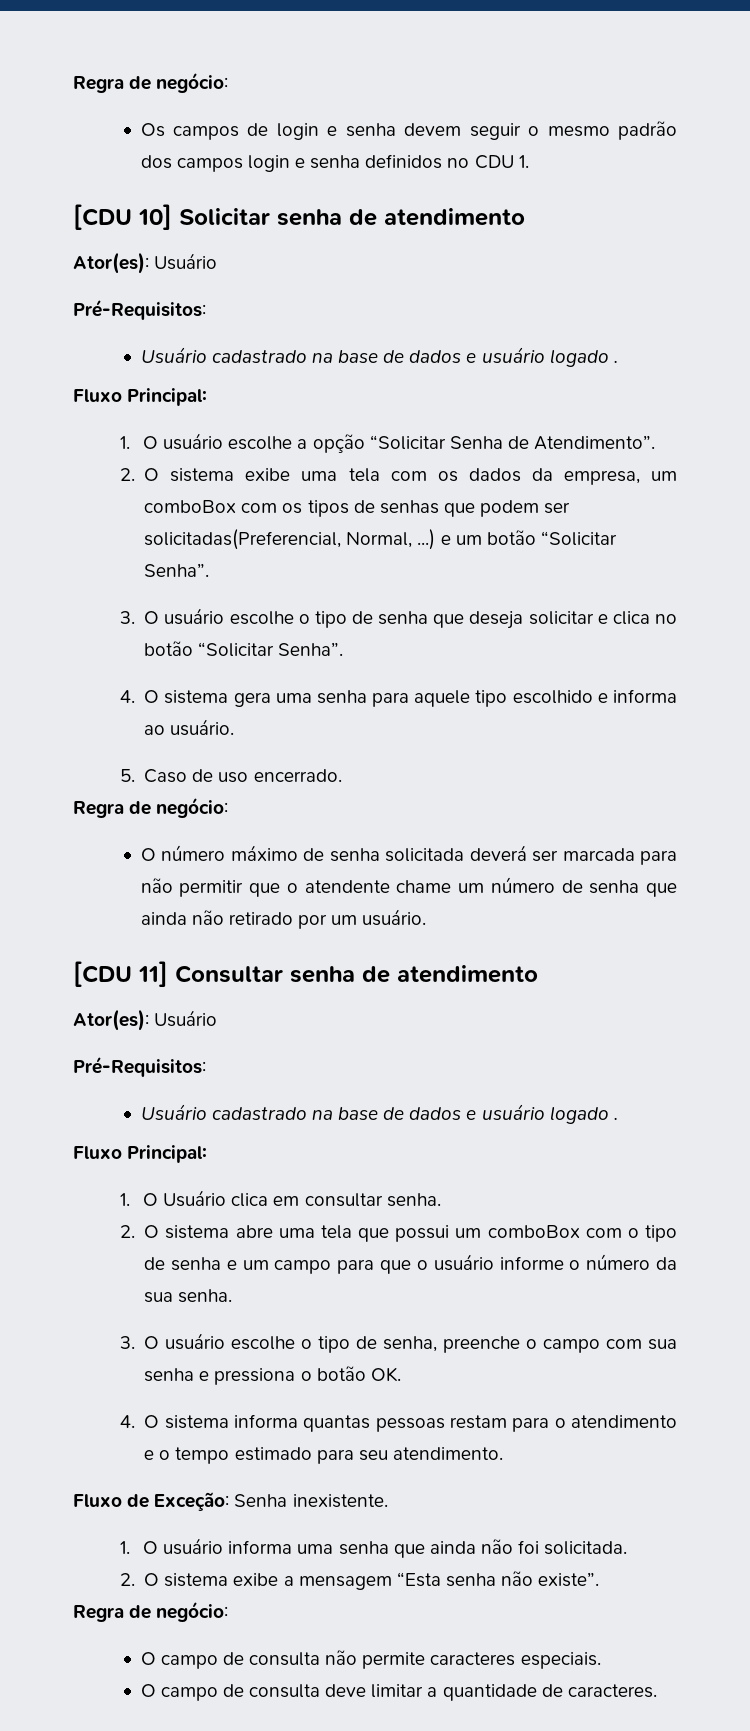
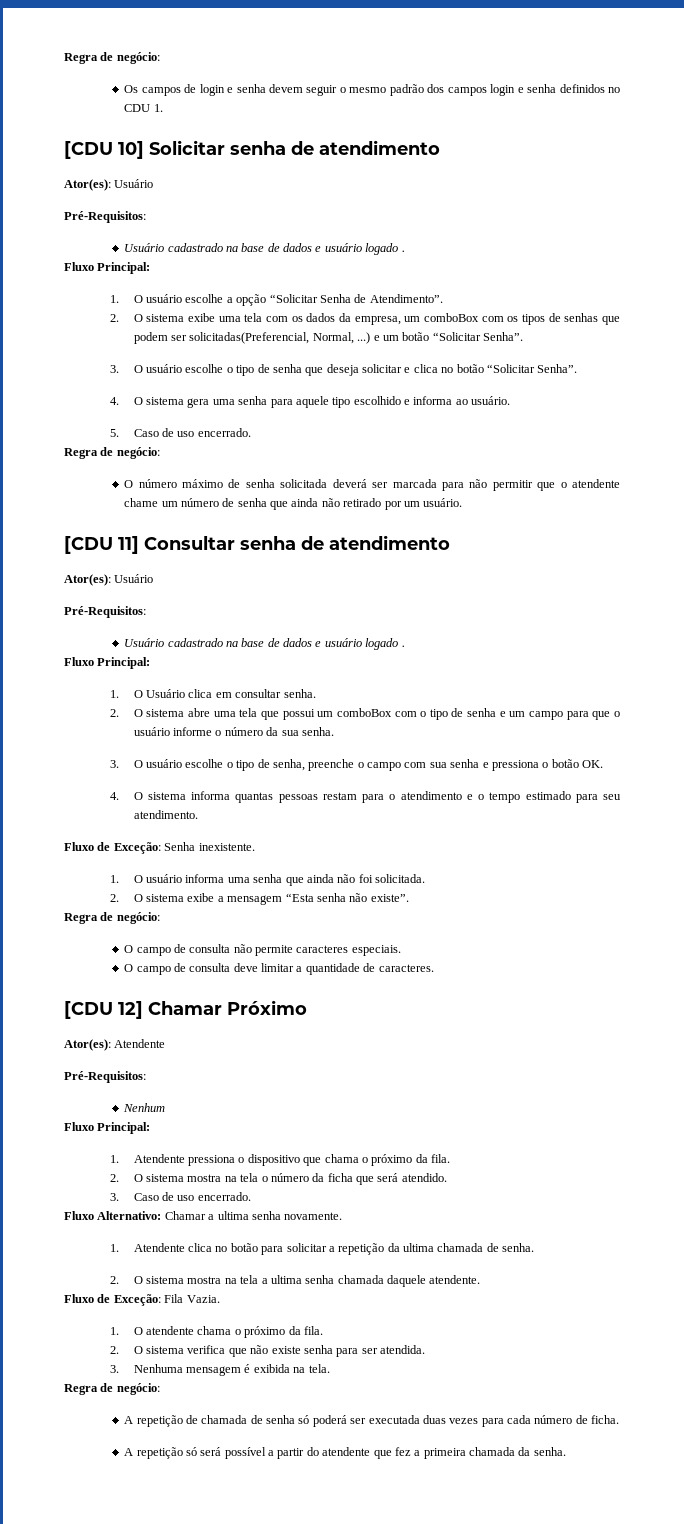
(657, 1691) none -> [64,1000,307,1019] [64,1039,166,1051] [64,1071,146,1083] [123,1103,166,1112] [64,1122,151,1134] [110,1154,451,1166] [110,1173,447,1185] [110,1192,251,1201] [64,1211,343,1220] [110,1243,535,1255] [110,1275,481,1287] [64,1294,220,1306] [110,1326,323,1338] [110,1345,426,1357] [110,1364,330,1376] [64,1383,160,1395] [124,1415,620,1427] [124,1447,566,1459] // [CDU 12] Chamar Próximo // Ator(es): Atendente // Pré-Requisitos: // Nenhum // Fluxo Principal: // 1. Atendente pressiona o dispositivo que chama o próximo da fila. // 2. O sistema mostra na tela o número da ficha que será atendido. // 3. Caso de uso encerrado. // Fluxo Alternativo: Chamar a ultima senha novamente. // 1. Atendente clica no botão para solicitar a repetição da ultima chamada de senha. // 2. O sistema mostra na tela a ultima senha chamada daquele atendente. // Fluxo de Exceção: Fila Vazia. // 1. O atendente chama o próximo da fila. // 2. O sistema verifica que não existe senha para ser atendida. // 3. Nenhuma mensagem é exibida na tela. // Regra de negócio: // A repetição de chamada de senha só poderá ser executada duas vezes para cada número de ficha. // A repetição só será possível a partir do atendente que fez a primeira chamada da senha.

